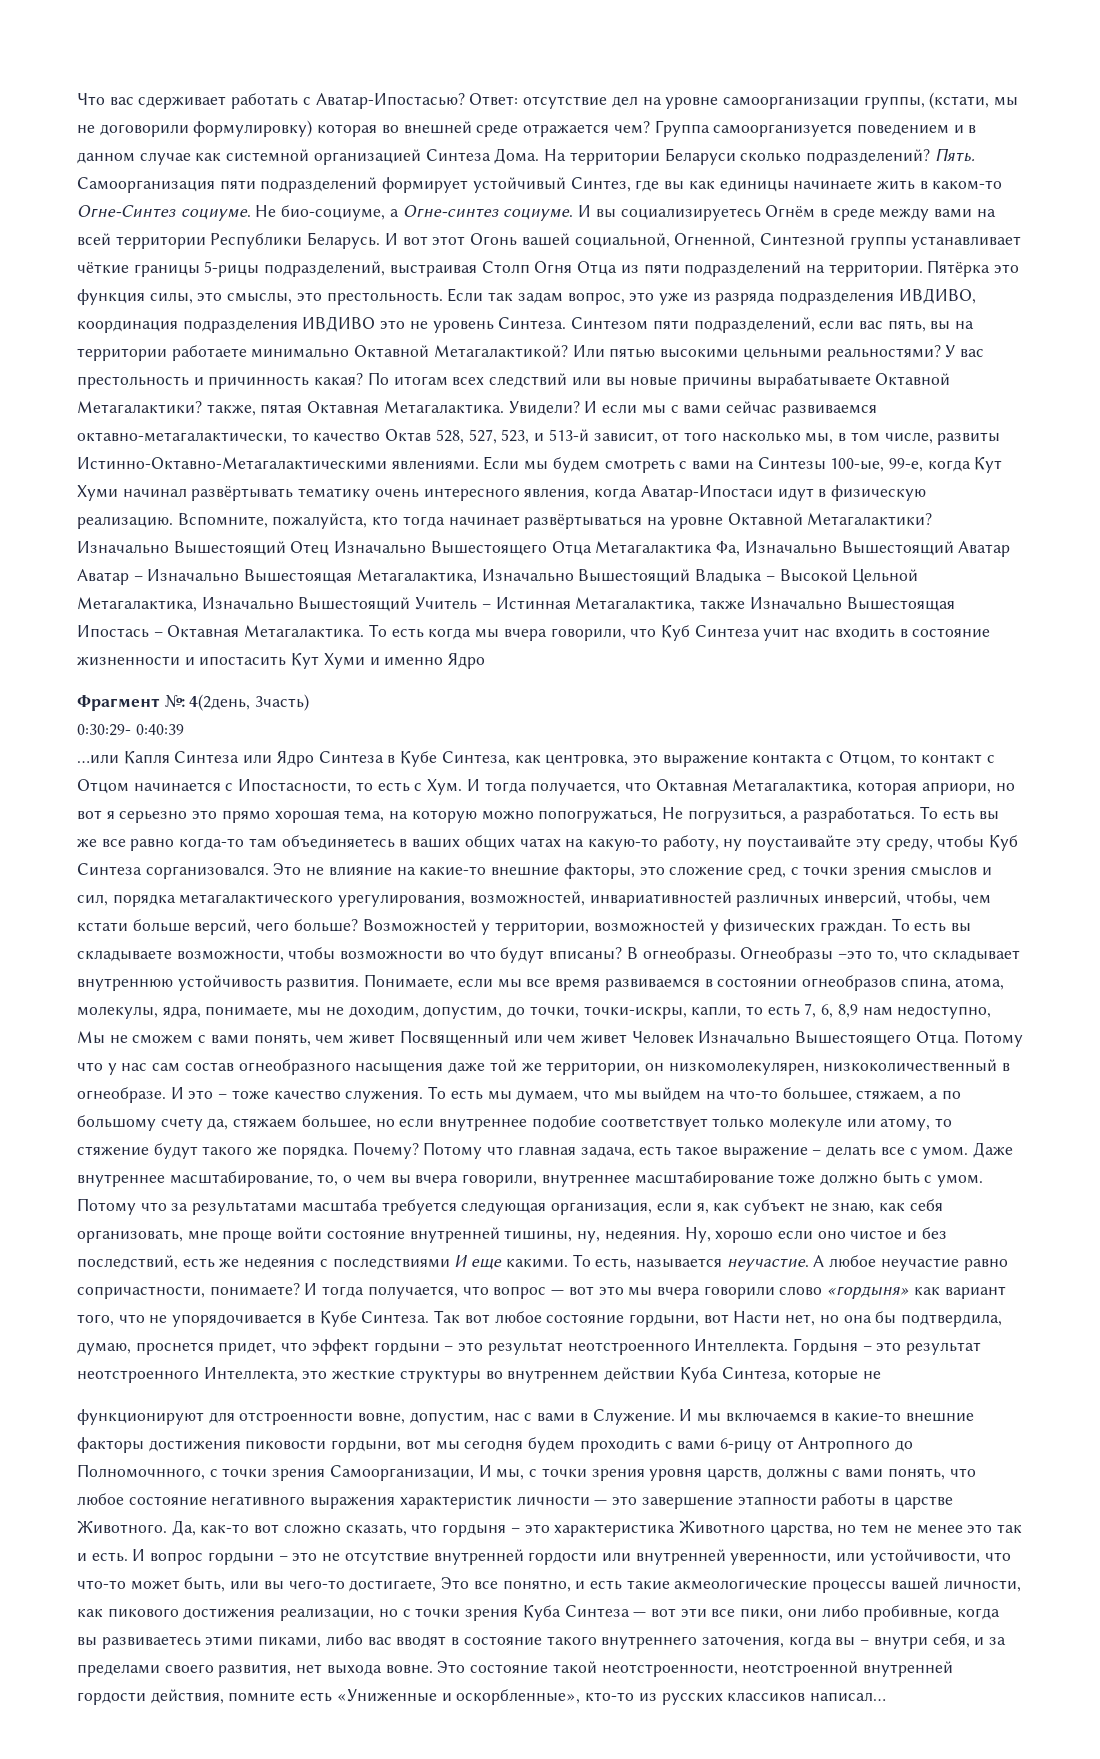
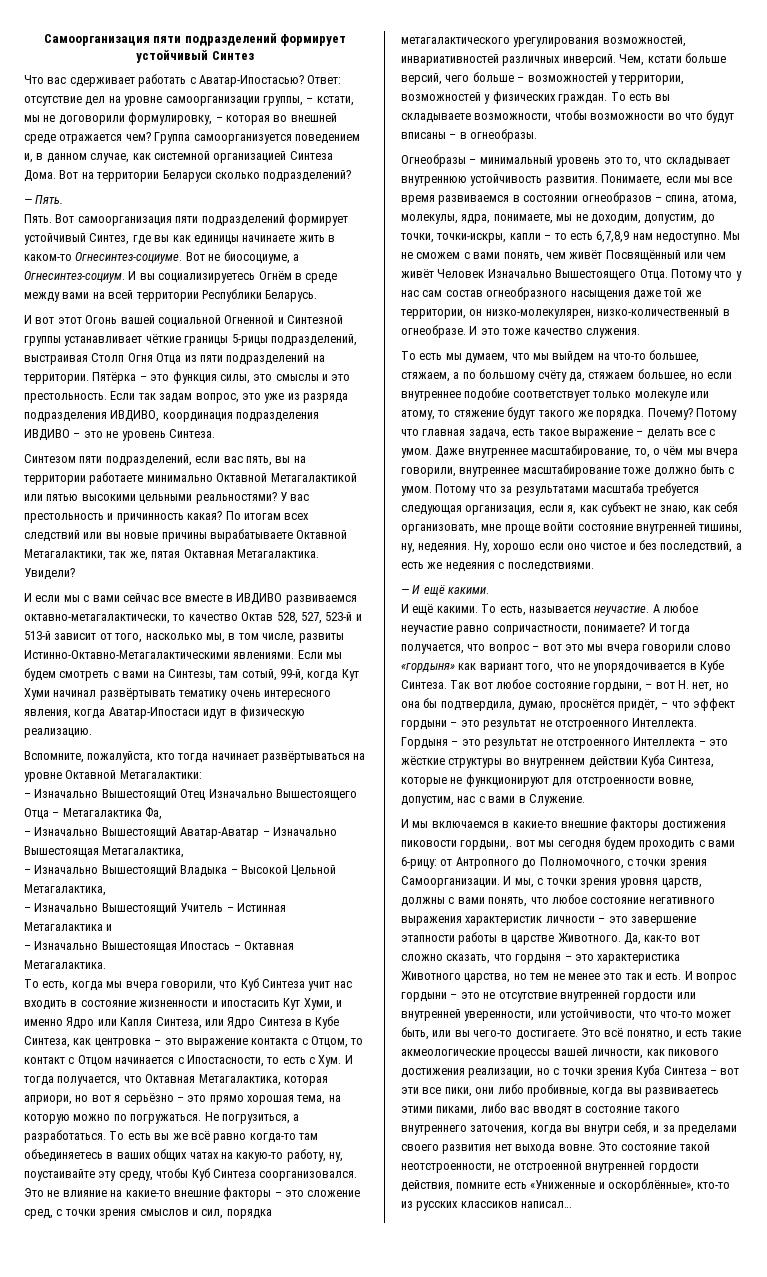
(77, 99) none -> [43,33,347,46] [136,50,254,63] Самоорганизация пяти подразделений формирует устойчивый Синтез //
[929,92,990,109] (кстати, -> [306,96,354,106] – кстати,
[193,120,313,137] формулировку) -> [128,112,223,125] формулировку, –
[953,125,964,133] и -> [24,153,33,163] и,
[139,152,191,165] случае -> [90,153,130,163] случае,
[544,149,567,161] На -> [59,170,94,179] Вот на
[934,148,975,162] [77,177,215,193] Пять. Самоорганизация -> [24,195,64,204] [24,214,172,226] // — Пять. // Пять. Вот самоорганизация
[77,205,574,221] Огне-Синтез социуме. Не био-социуме, а Огне-синтез социуме. -> [75,251,299,264] [24,271,125,283] Огнесинтез-социуме. Вот не биосоциуме, а Огнесинтез-социум.
(381, 240) none -> (318, 296) //
[574,233,756,248] социальной, Огненной, -> [157,315,284,327] социальной Огненной и
(991, 268) none -> [139,376,147,381] –
[227,292,293,304] смыслы, -> [275,374,328,381] смыслы и
(376, 324) none -> [73,433,81,438] –
(567, 323) none -> (215, 433) //
[433,345,605,357] Метагалактикой? Или -> [270,473,357,482] [24,494,43,501] Метагалактикой или
[77,401,256,416] Метагалактики? также, -> [24,549,148,561] Метагалактики, так же,
(580, 408) none -> (75, 574) //
(777, 407) none -> [162,593,283,605] все вместе в ИВДИВО
[501,429,530,444] 523, -> [325,612,353,621] 523-й
[593,432,717,444] зависит, от того -> [54,633,143,643] зависит от того,
[757,457,923,472] Синтезы 100-ые, 99-е, -> [167,669,304,681] Синтезы, там сотый, 99-й,
(173, 522) none -> (92, 733) //
[807,513,933,525] Метагалактики? -> [119,770,202,779] [24,793,31,798] Метагалактики: // –
(592, 548) none -> [52,812,60,817] –
[744,541,1011,557] [77,569,129,585] Изначально Вышестоящий Аватар Аватар -> [24,827,260,839] // – Изначально Вышестоящий Аватар-Аватар
(477, 576) none -> [24,869,31,874] // –
(197, 604) none -> [24,907,31,912] // –
[575,597,746,612] Метагалактика, также -> [24,922,113,931] [24,945,31,950] Метагалактика и // –
[368,624,424,638] То есть -> [24,979,69,991] // То есть,
[323,653,365,669] Хуми -> [303,998,333,1010] Хуми,
[77,694,310,711] [77,724,184,736] [77,751,240,764] // Фрагмент №: 4(2день, 3часть) // 0:30:29- 0:40:39 // …или Капля Синтеза -> [97,1017,202,1029] или Капля Синтеза,
[545,754,629,767] центровка, -> [94,1038,162,1048] центровка –
[119,811,188,823] серьезно -> [123,1093,184,1105] серьёзно –
[538,810,658,823] попогружаться, -> [113,1114,202,1124] по погружаться.
[101,838,126,848] все -> [190,1131,210,1140] всё
[723,839,743,851] ну -> [329,1152,343,1162] ну,
[145,866,269,879] сорганизовался. -> [259,1171,358,1181] соорганизовался.
[563,863,635,879] факторы, -> [223,1187,282,1200] факторы –
[338,894,466,907] урегулирования, -> [513,37,600,47] урегулирования
[824,891,991,907] инверсий, чтобы, чем -> [562,54,645,66] инверсий. Чем,
[293,919,477,932] больше? Возможностей -> [472,72,608,82] больше – возможностей
[549,947,872,963] вписаны? В огнеобразы. Огнеобразы –это -> [401,129,538,142] [401,154,623,167] вписаны – в огнеобразы. // Огнеобразы – минимальный уровень это
(896, 983) none -> [654,197,662,202] –
[691,1003,992,1019] капли, то есть 7, 6, 8,9 нам недоступно, -> [509,231,720,243] капли – то есть 6,7,8,9 нам недоступно.
[349,1030,509,1046] живет Посвященный -> [569,250,681,262] живёт Посвящённый
[580,1034,627,1044] живет -> [401,269,434,278] живёт
[668,1059,998,1075] низкомолекулярен, низкоколичественный -> [485,307,720,319] низко-молекулярен, низко-количественный
[218,1094,228,1099] – -> (500, 331) none
(424, 1096) none -> (640, 333) //
[160,1118,203,1131] счету -> [537,370,567,382] счёту
[356,1174,411,1184] чем вы -> [663,446,703,455] чём мы
(178, 1262) none -> [735,543,742,550] а
[332,1255,503,1270] последствиями И еще -> [507,562,594,572] [401,585,490,597] [401,604,434,616] последствиями. // — И ещё какими. // И ещё
[551,1290,565,1295] — -> [532,646,540,651] –
[703,1311,781,1324] вот Насти -> [645,680,689,689] – вот Н.
[135,1342,277,1355] проснется придет, -> [559,699,669,711] проснётся придёт, –
[567,1342,690,1355] неотстроенного -> [539,720,629,730] не отстроенного
[77,1367,396,1383] неотстроенного Интеллекта, это жесткие -> [540,737,728,749] [401,756,445,765] не отстроенного Интеллекта – это жёсткие
(881, 1375) // -> (463, 780) none
(675, 1417) none -> (585, 800) //
[331,1440,402,1453] гордыни, -> [460,840,513,850] гордыни,.
[719,1438,772,1453] 6-рицу -> [401,857,437,869] 6-рицу:
[77,1464,474,1481] Полномочнного, с точки зрения Самоорганизации, -> [539,857,707,869] [401,876,500,888] Полномочного, с точки зрения Самоорганизации.
[594,1500,608,1505] — -> [598,918,606,923] –
[349,1577,498,1592] достигаете, Это все -> [515,1028,624,1040] достигаете. Это всё
[633,1612,647,1617] — -> [710,1070,717,1075] –
[860,1640,870,1645] – -> (581, 1128) none
[218,1664,292,1677] развития, -> [442,1144,492,1154] развития
[742,1661,859,1677] неотстроенной -> [498,1161,582,1173] не отстроенной
[456,1689,581,1705] оскорбленные», -> [607,1179,694,1192] оскорблённые»,

